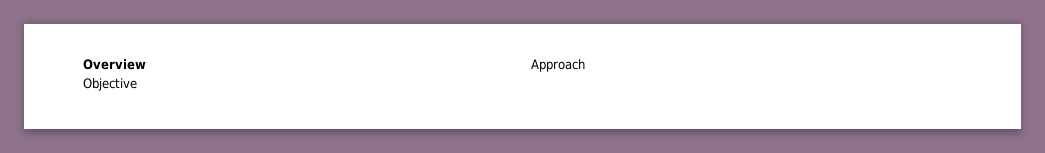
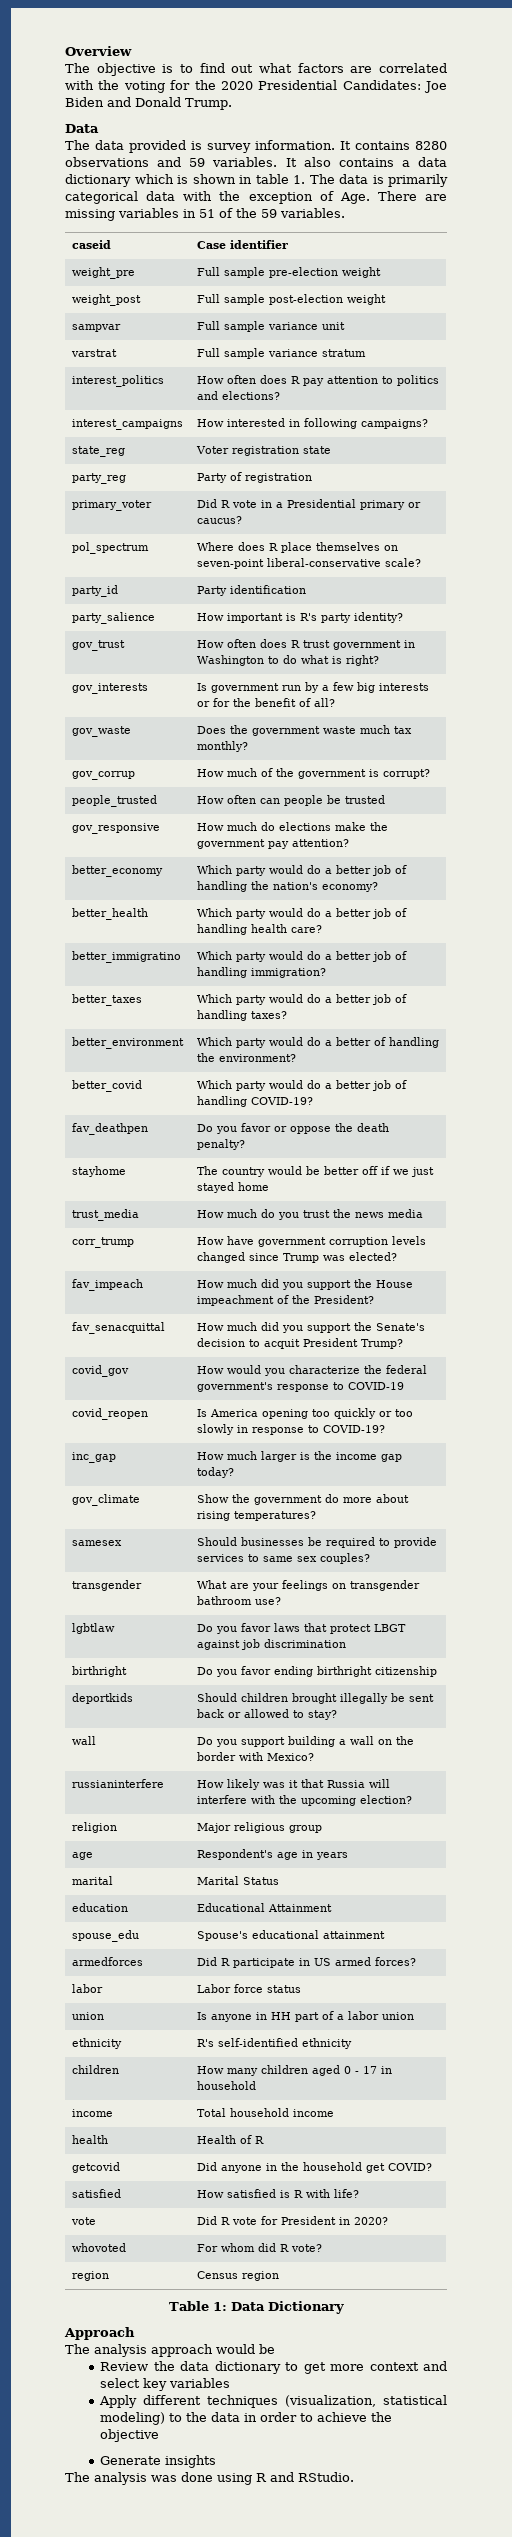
[83,78,137,91] [531,59,585,72] Objective // Approach -> [65,63,447,76] [65,80,447,93] [65,97,232,110] [65,124,99,133] [65,140,447,153] [65,157,447,167] [65,174,448,187] [65,191,447,204] [65,208,345,221] [71,240,111,249] [196,240,288,249] [71,267,135,279] [196,267,381,278] [71,294,141,306] [196,294,386,305] [71,324,121,332] [196,321,345,332] [70,349,117,357] [196,348,366,359] [71,375,164,387] [196,375,439,386] [196,391,280,400] [71,419,183,430] [196,418,428,429] [71,446,125,457] [195,446,331,456] [71,473,126,484] [196,472,312,483] [71,500,152,511] [196,499,421,510] [196,516,242,524] [71,542,149,554] [196,542,398,553] [196,558,421,569] [71,585,118,597] [196,585,306,596] [71,612,155,624] [196,612,403,623] [71,640,125,651] [196,639,415,650] [196,655,379,666] [71,683,148,694] [196,682,429,693] [196,698,335,707] [71,726,131,737] [196,725,412,736] [196,741,248,752] [71,771,135,780] [196,768,430,779] [71,795,157,807] [196,795,385,806] [71,823,160,834] [196,822,388,831] [196,839,349,849] [71,865,163,877] [196,865,407,876] [196,881,378,892] [71,908,148,920] [196,908,407,919] [196,924,322,935] [71,951,181,963] [196,951,407,962] [196,967,326,978] [71,994,142,1006] [196,994,407,1005] [196,1010,287,1021] [71,1037,184,1049] [196,1037,439,1048] [196,1053,296,1062] [71,1080,142,1092] [196,1080,407,1091] [196,1096,313,1107] [71,1123,148,1135] [196,1123,389,1134] [196,1139,245,1150] [71,1166,126,1177] [196,1166,434,1177] [196,1182,269,1193] [71,1209,139,1221] [196,1209,423,1220] [71,1237,134,1248] [196,1236,426,1247] [196,1252,397,1263] [71,1279,143,1291] [196,1279,413,1290] [196,1295,374,1306] [71,1322,165,1334] [196,1322,425,1333] [196,1338,403,1349] [71,1365,129,1377] [196,1365,427,1376] [196,1382,404,1392] [71,1408,148,1420] [196,1408,413,1419] [196,1424,385,1435] [71,1452,116,1463] [196,1451,402,1462] [196,1467,234,1478] [71,1494,140,1506] [196,1494,409,1505] [196,1511,316,1521] [71,1540,122,1546] [196,1537,437,1548] [196,1553,370,1564] [71,1580,142,1591] [196,1580,420,1591] [196,1596,281,1605] [71,1623,115,1634] [196,1623,406,1634] [196,1639,346,1650] [71,1666,127,1677] [196,1666,437,1677] [71,1693,133,1704] [196,1693,434,1704] [196,1709,337,1720] [71,1736,96,1745] [196,1736,414,1747] [196,1752,314,1761] [71,1779,164,1788] [196,1779,390,1790] [196,1795,412,1806] [71,1822,117,1833] [196,1822,322,1833] [71,1852,93,1860] [196,1849,348,1860] [71,1876,113,1885] [196,1876,279,1885] [71,1903,128,1912] [196,1903,332,1912] [71,1930,139,1942] [196,1930,385,1941] [71,1957,143,1966] [196,1957,416,1968] [71,1984,103,1993] [196,1984,301,1993] [71,2012,104,2020] [196,2011,414,2022] [71,2038,122,2049] [196,2038,352,2049] [71,2065,119,2074] [196,2065,392,2076] [196,2081,256,2090] [71,2109,113,2117] [196,2108,334,2117] [71,2135,108,2144] [196,2135,264,2144] [71,2162,120,2173] [196,2162,432,2173] [71,2189,121,2198] [196,2189,359,2198] [70,2217,96,2225] [196,2216,388,2225] [71,2243,126,2252] [196,2243,322,2252] [71,2271,109,2281] [196,2271,279,2281] [168,2301,344,2314] [64,2327,135,2340] [65,2344,275,2357] [100,2361,447,2374] [100,2378,231,2391] [99,2395,447,2408] [100,2412,393,2425] [100,2429,160,2442] [100,2455,217,2468] [65,2472,354,2485] The objective is to find out what factors are correlated with the voting for the 2020 Presidential Candidates: Joe Biden and Donald Trump. // Data // The data provided is survey information. It contains 8280 observations and 59 variables. It also contains a data dictionary which is shown in table 1. The data is primarily categorical data with the exception of Age. There are missing variables in 51 of the 59 variables. // caseid | Case identifier // weight_pre | Full sample pre-election weight // weight_post | Full sample post-election weight // sampvar | Full sample variance unit // varstrat | Full sample variance stratum // interest_politics | How often does R pay attention to politics and elections? // interest_campaigns | How interested in following campaigns? // state_reg | Voter registration state // party_reg | Party of registration // primary_voter | Did R vote in a Presidential primary or caucus? // pol_spectrum | Where does R place themselves on seven-point liberal-conservative scale? // party_id | Party identification // party_salience | How important is R's party identity? // gov_trust | How often does R trust government in Washington to do what is right? // gov_interests | Is government run by a few big interests or for the benefit of all? // gov_waste | Does the government waste much tax monthly? // gov_corrup | How much of the government is corrupt? // people_trusted | How often can people be trusted // gov_responsive | How much do elections make the government pay attention? // better_economy | Which party would do a better job of handling the nation's economy? // better_health | Which party would do a better job of handling health care? // better_immigratino | Which party would do a better job of handling immigration? // better_taxes | Which party would do a better job of handling taxes? // better_environment | Which party would do a better of handling the environment? // better_covid | Which party would do a better job of handling COVID-19? // fav_deathpen | Do you favor or oppose the death penalty? // stayhome | The country would be better off if we just stayed home // trust_media | How much do you trust the news media // corr_trump | How have government corruption levels changed since Trump was elected? // fav_impeach | How much did you support the House impeachment of the President? // fav_senacquittal | How much did you support the Senate's decision to acquit President Trump? // covid_gov | How would you characterize the federal government's response to COVID-19 // covid_reopen | Is America opening too quickly or too slowly in response to COVID-19? // inc_gap | How much larger is the income gap today? // gov_climate | Show the government do more about rising temperatures? // samesex | Should businesses be required to provide services to same sex couples? // transgender | What are your feelings on transgender bathroom use? // lgbtlaw | Do you favor laws that protect LBGT against job discrimination // birthright | Do you favor ending birthright citizenship // deportkids | Should children brought illegally be sent back or allowed to stay? // wall | Do you support building a wall on the border with Mexico? // russianinterfere | How likely was it that Russia will interfere with the upcoming election? // religion | Major religious group // age | Respondent's age in years // marital | Marital Status // education | Educational Attainment // spouse_edu | Spouse's educational attainment // armedforces | Did R participate in US armed forces? // labor | Labor force status // union | Is anyone in HH part of a labor union // ethnicity | R's self-identified ethnicity // children | How many children aged 0 - 17 in household // income | Total household income // health | Health of R // getcovid | Did anyone in the household get COVID? // satisfied | How satisfied is R with life? // vote | Did R vote for President in 2020? // whovoted | For whom did R vote? // region | Census region // Table 1: Data Dictionary // Approach // The analysis approach would be // Review the data dictionary to get more context and select key variables // Apply different techniques (visualization, statistical modeling) to the data in order to achieve the objective // Generate insights // The analysis was done using R and RStudio.

